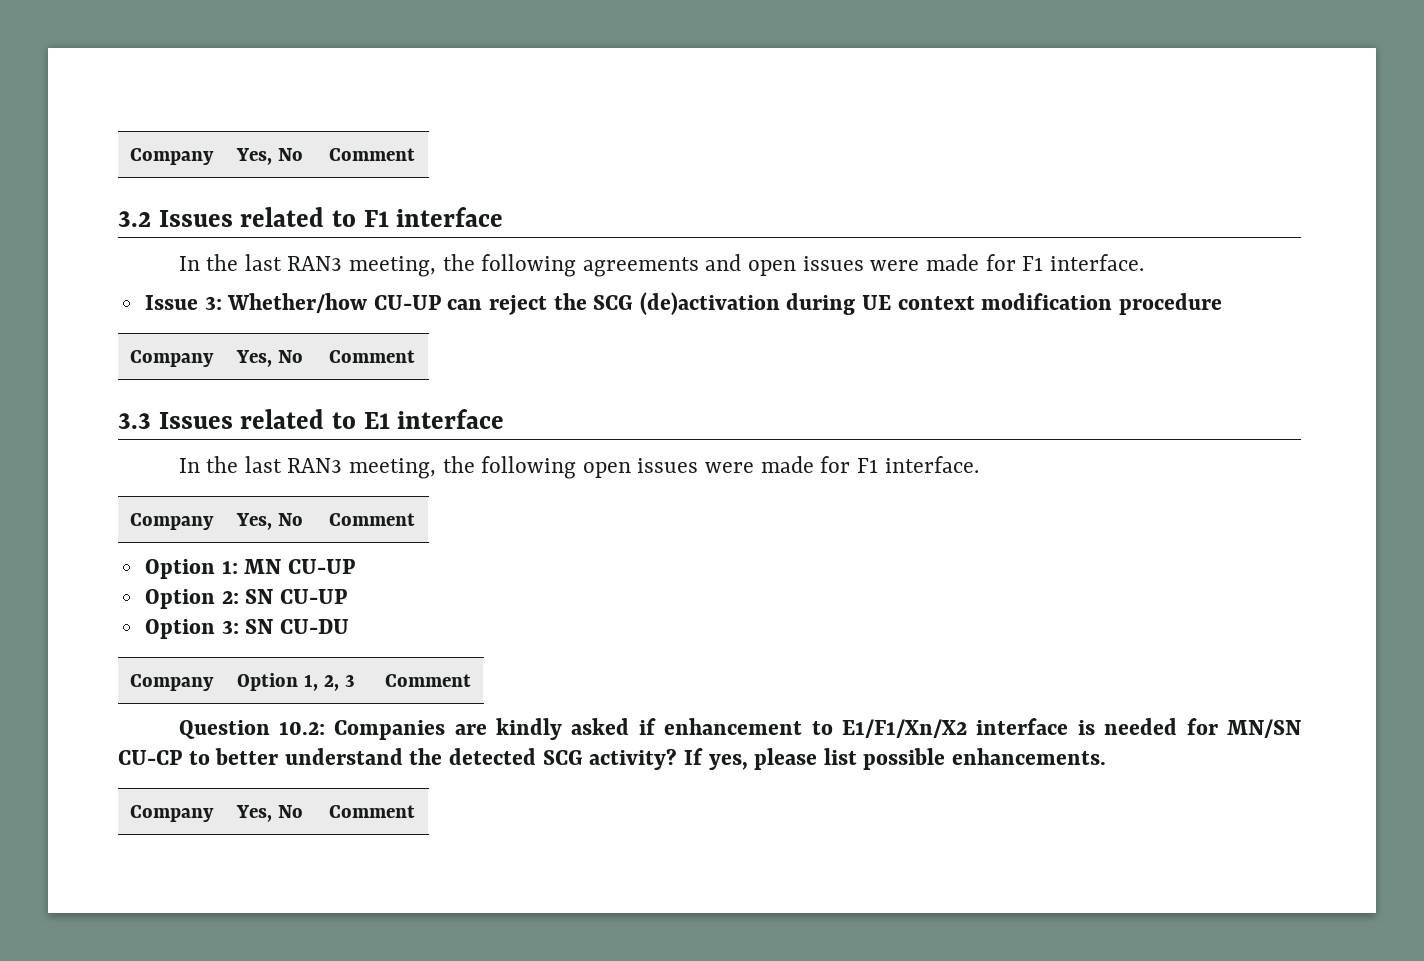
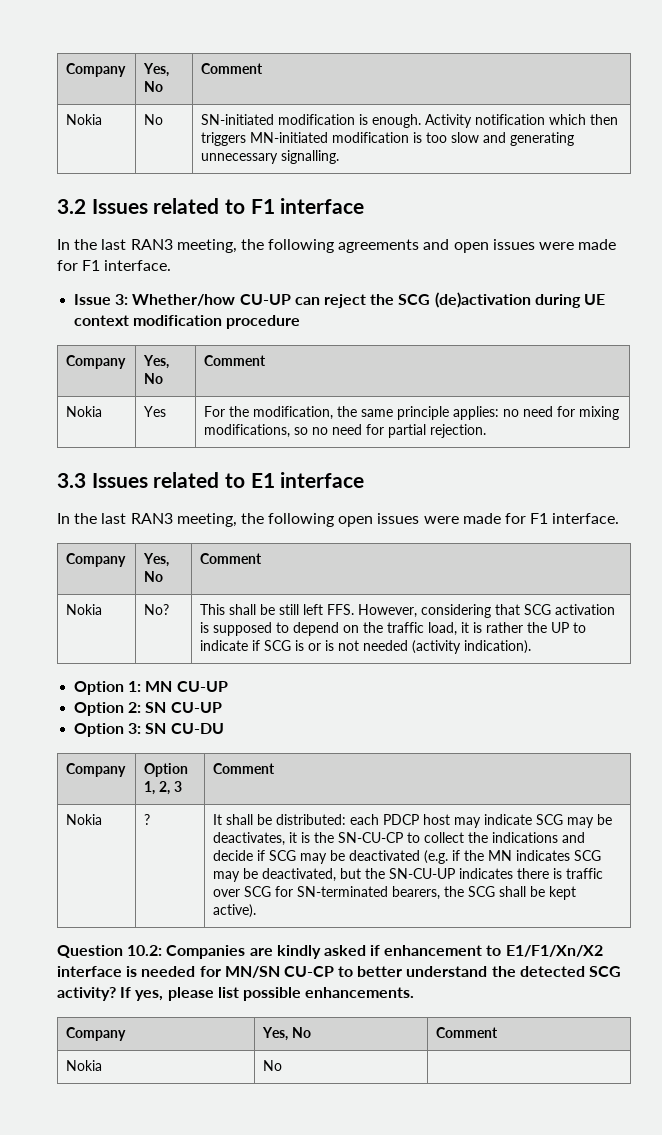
[129,148,214,165] [235,148,303,165] [328,148,415,161] Company | Yes, No | Comment -> [66,63,127,77] [143,63,170,77] [144,81,164,92] [201,63,264,74] [66,114,103,125] [144,114,164,125] [201,114,619,128] [201,132,575,146] [201,150,340,164] Company | Yes, No | Comment // Nokia | No | SN-initiated modification is enough. Activity notification which then triggers MN-initiated modification is too slow and generating unnecessary signalling.
(415, 356) none -> [66,406,103,417] [144,406,167,417] [204,406,620,420] [204,424,487,438] // Nokia | Yes | For the modification, the same principle applies: no need for mixing modifications, so no need for partial rejection.
(415, 519) none -> [66,604,103,615] [144,604,170,615] [200,604,616,618] [200,622,587,636] [200,640,532,654] // Nokia | No? | This shall be still left FFS. However, considering that SCG activation is supposed to depend on the traffic load, it is rather the UP to indicate if SCG is or is not needed (activity indication).
(471, 680) none -> [66,814,103,825] [144,814,151,825] [213,814,613,828] [213,832,586,846] [213,850,602,864] [213,868,604,882] [213,886,577,900] [213,904,257,918] // Nokia | ? | It shall be distributed: each PDCP host may indicate SCG may be deactivates, it is the SN-CU-CP to collect the indications and decide if SCG may be deactivated (e.g. if the MN indicates SCG may be deactivated, but the SN-CU-UP indicates there is traffic over SCG for SN-terminated bearers, the SCG shall be kept active).
(415, 811) none -> [66,1060,103,1071] [263,1060,283,1071] // Nokia | No |

